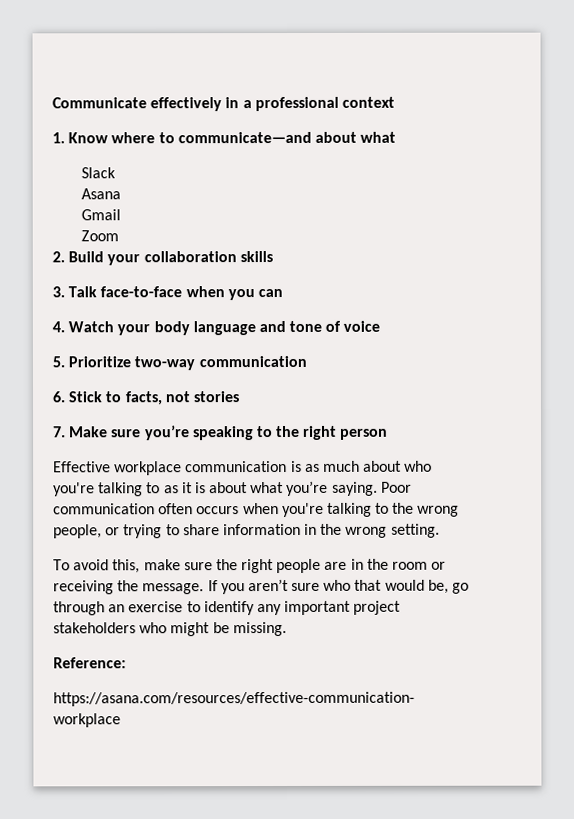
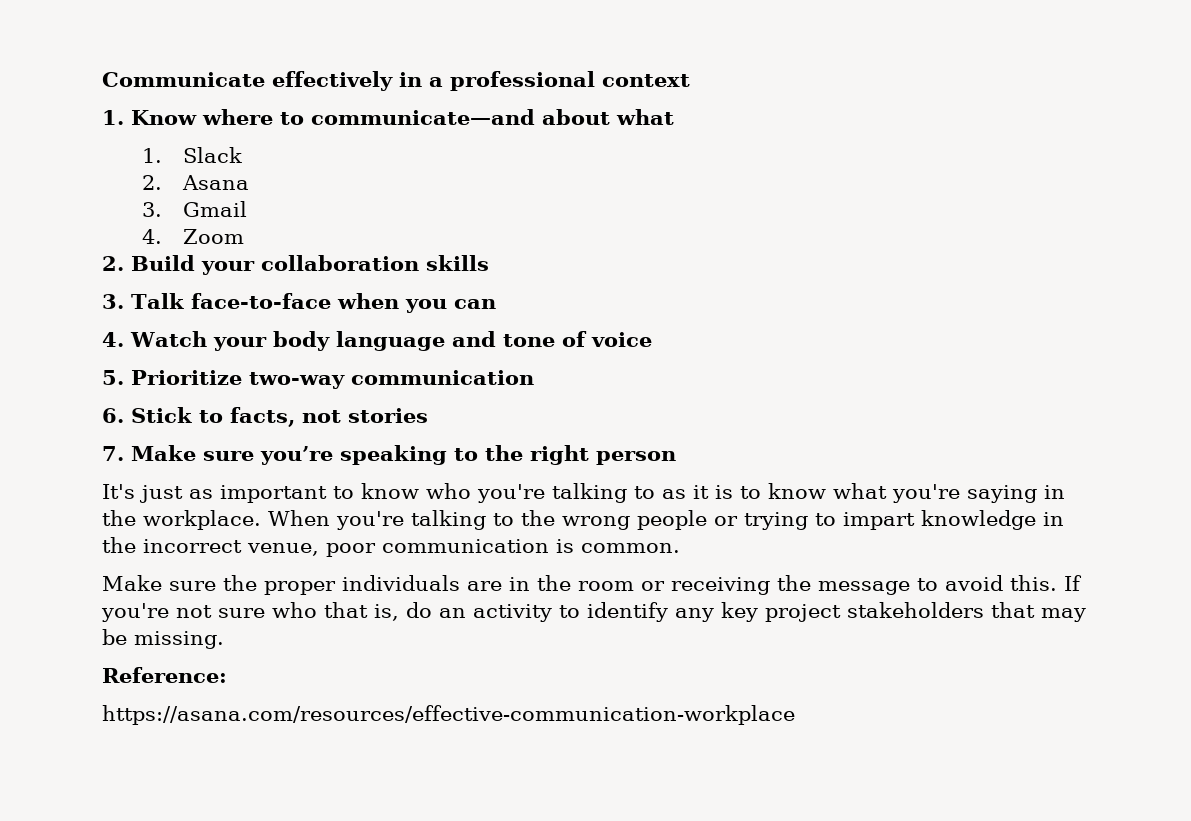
(397, 137) none -> [142,148,163,163] 1.
(116, 173) none -> [142,175,163,190] 2.
(121, 194) none -> [142,202,163,217] 3.
(121, 215) none -> [142,229,163,244] 4.
[53,460,403,476] Effective workplace communication is as much about -> [102,483,419,503] It's just as important to know
[209,480,412,497] [53,503,279,515] about what you’re saying. Poor communication often occurs when -> [740,483,1065,503] [102,510,330,530] to know what you're saying in the workplace. When
[53,524,102,539] people, -> [637,510,707,530] people
[182,523,440,538] [53,558,322,574] share information in the wrong setting. // To avoid this, make sure the right people -> [843,510,1064,530] [102,537,680,557] [102,575,460,595] impart knowledge in the incorrect venue, poor communication is common. // Make sure the proper individuals
[142,578,470,595] [53,601,184,616] message. If you aren’t sure who that would be, go through an exercise -> [818,575,1082,595] [101,602,552,622] message to avoid this. If you're not sure who that is, do an activity
[284,600,352,616] important -> [721,602,758,622] key
[139,622,211,637] who might -> [991,602,1086,622] that may

